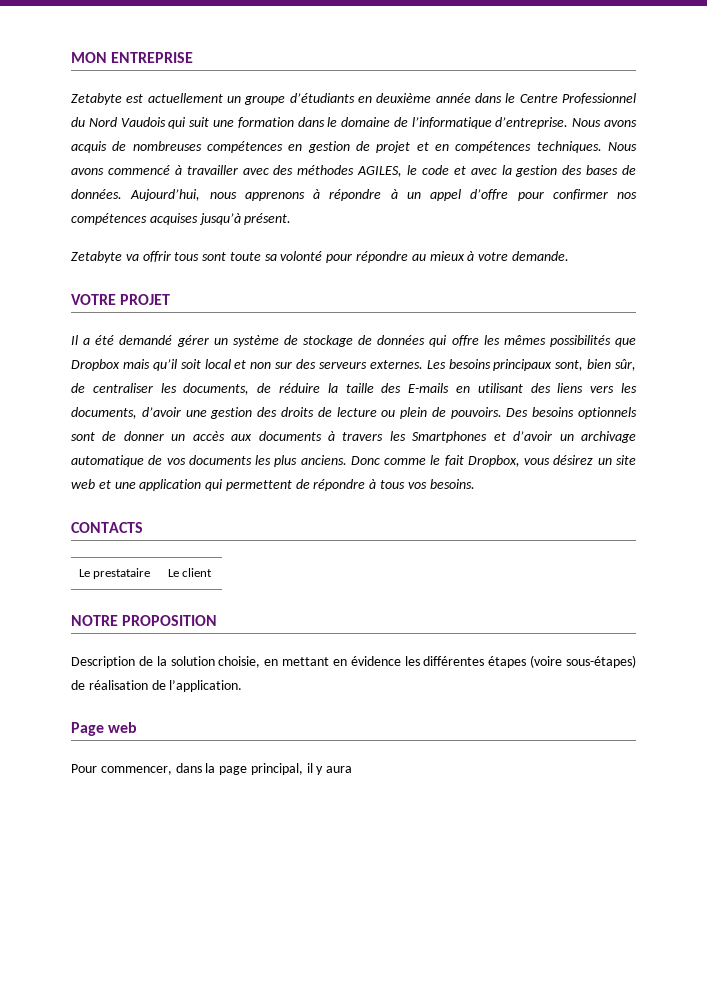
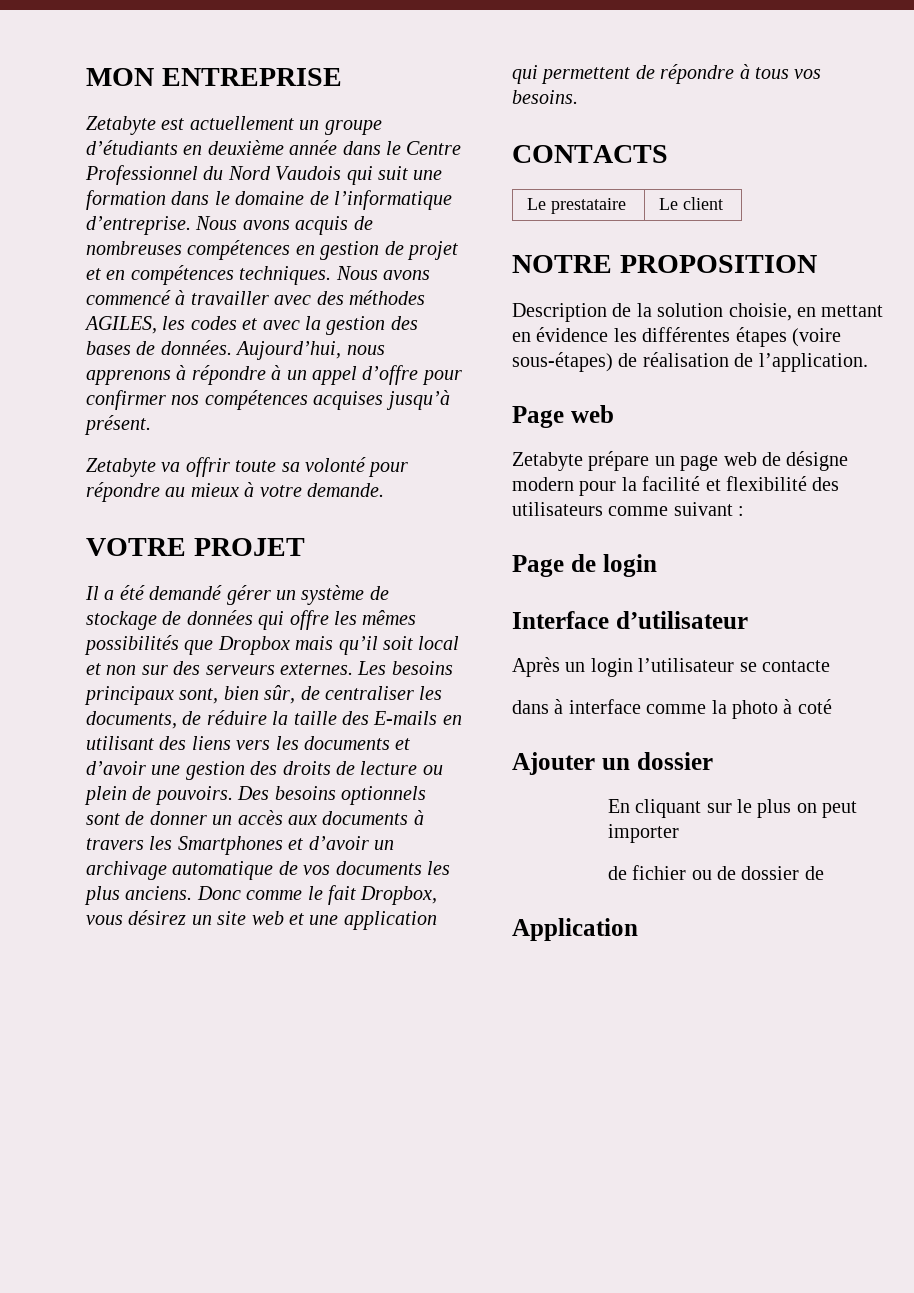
[407,165,449,175] le code -> [162,316,237,330] les codes
[174,252,227,261] tous sont -> (230, 467) none
[71,407,137,419] documents, -> [304,736,411,750] documents et
[71,763,353,775] Pour commencer, dans la page principal, il y aura -> [512,451,849,471] [512,476,840,496] [512,502,745,516] [512,554,657,577] [512,611,748,629] [512,657,830,677] [512,699,832,719] [512,752,713,775] [607,799,858,818] [607,824,679,843] [607,865,824,880] [512,918,638,941] Zetabyte prépare un page web de désigne modern pour la facilité et flexibilité des utilisateurs comme suivant : // Page de login // Interface d’utilisateur // Après un login l’utilisateur se contacte // dans à interface comme la photo à coté // Ajouter un dossier // En cliquant sur le plus on peut importer // de fichier ou de dossier de // Application

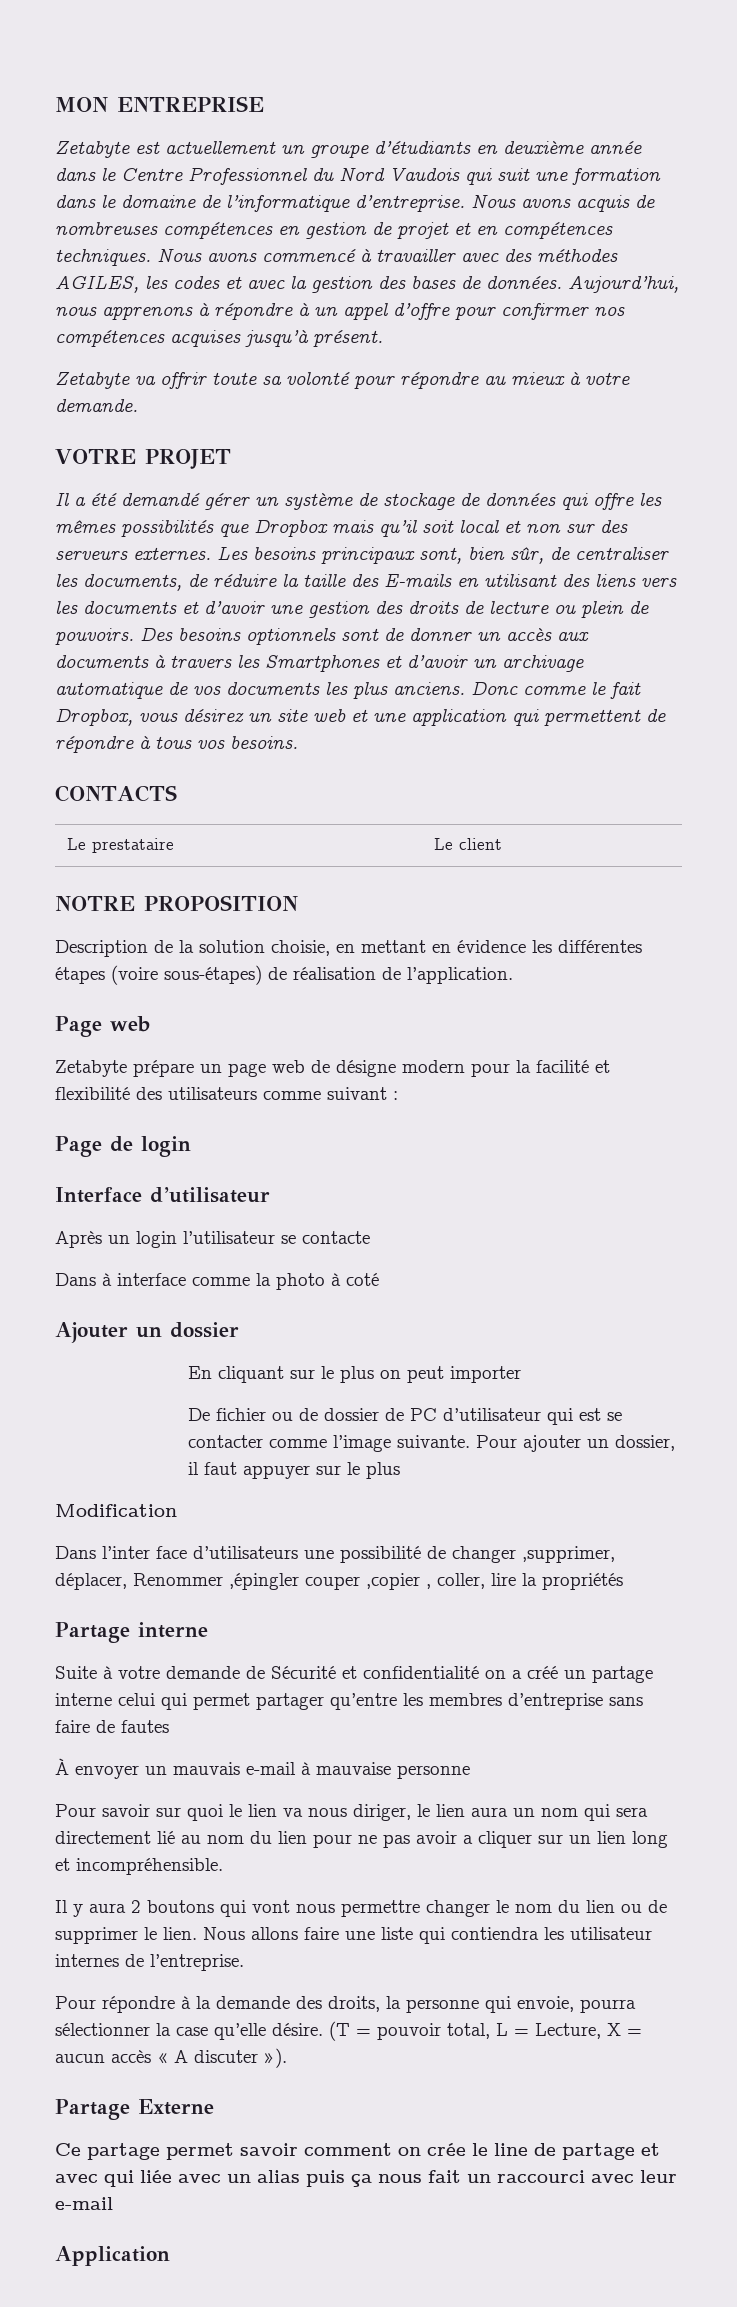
[512,700,549,714] dans -> [55,1273,96,1286] Dans
[607,866,627,880] de -> [187,1408,210,1421] De
(824, 873) none -> [409,1408,622,1425] [187,1435,675,1452] [187,1462,400,1479] [55,1504,177,1517] [55,1546,615,1563] [55,1573,623,1590] [55,1622,208,1643] [55,1666,653,1683] [55,1693,643,1710] [55,1720,169,1733] [55,1758,470,1779] [55,1804,648,1821] [55,1831,668,1848] [55,1858,223,1875] [55,1900,667,1917] [55,1927,652,1944] [55,1954,244,1971] [55,1996,636,2013] [55,2021,642,2041] [55,2048,287,2068] [55,2099,214,2120] [55,2143,660,2160] [55,2170,677,2187] [55,2197,113,2210] PC d’utilisateur qui est se contacter comme l’image suivante. Pour ajouter un dossier, il faut appuyer sur le plus // Modification // Dans l’inter face d’utilisateurs une possibilité de changer ,supprimer, déplacer, Renommer ,épingler couper ,copier , coller, lire la propriétés // Partage interne // Suite à votre demande de Sécurité et confidentialité on a créé un partage interne celui qui permet partager qu’entre les membres d’entreprise sans faire de fautes // À envoyer un mauvais e-mail à mauvaise personne // Pour savoir sur quoi le lien va nous diriger, le lien aura un nom qui sera directement lié au nom du lien pour ne pas avoir a cliquer sur un lien long et incompréhensible. // Il y aura 2 boutons qui vont nous permettre changer le nom du lien ou de supprimer le lien. Nous allons faire une liste qui contiendra les utilisateur internes de l’entreprise. // Pour répondre à la demande des droits, la personne qui envoie, pourra sélectionner la case qu’elle désire. (T = pouvoir total, L = Lecture, X = aucun accès « A discuter »). // Partage Externe // Ce partage permet savoir comment on crée le line de partage et avec qui liée avec un alias puis ça nous fait un raccourci avec leur e-mail

